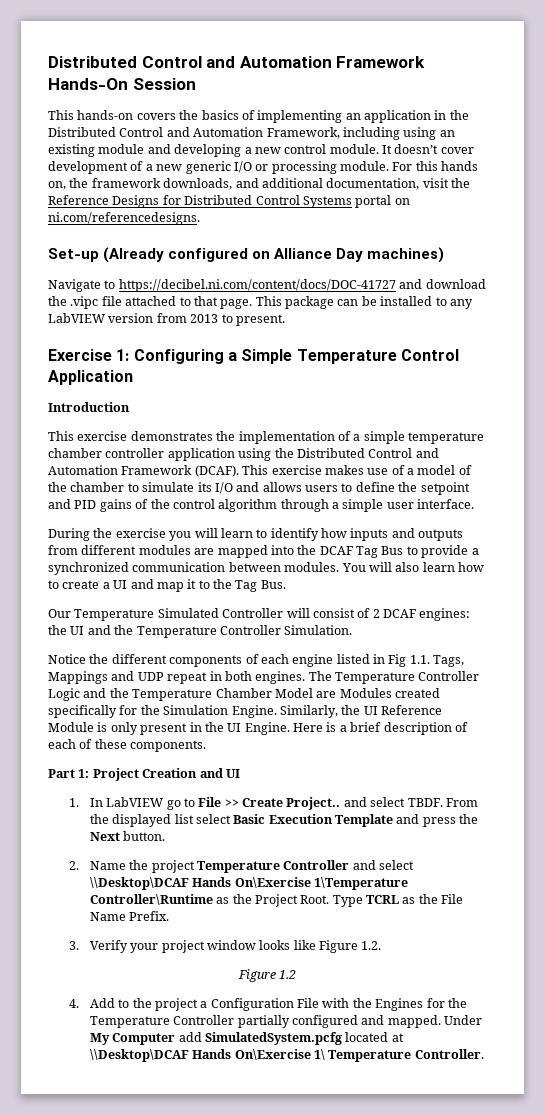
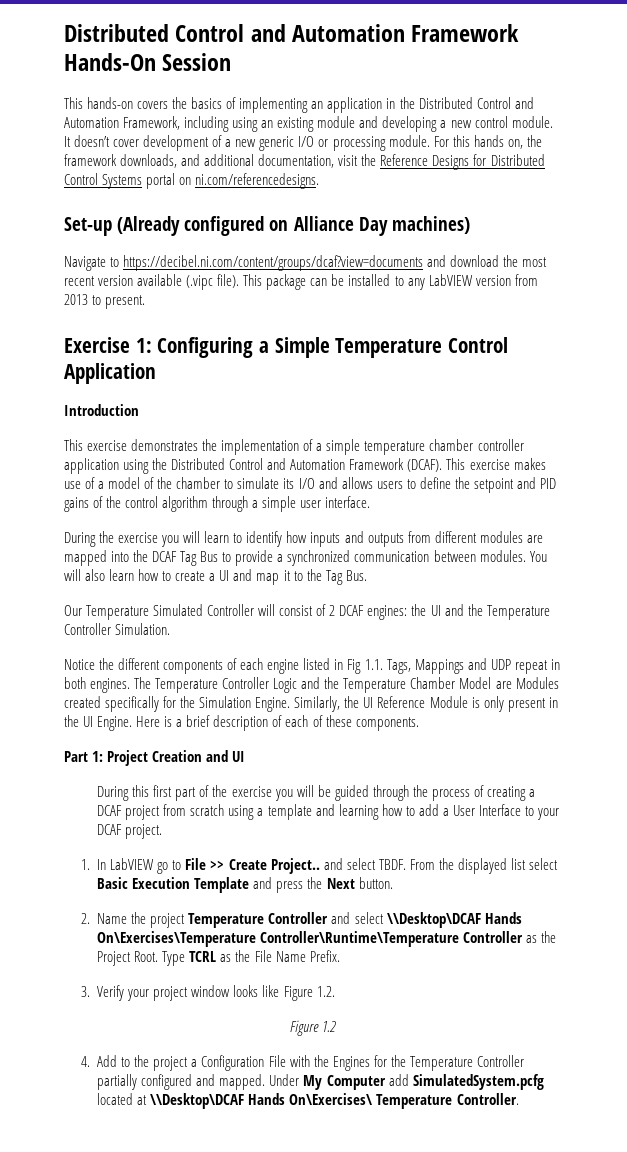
[118,279,396,292] https://decibel.ni.com/content/docs/DOC-41727 -> [123,255,424,271] https://decibel.ni.com/content/groups/dcaf?view=documents
[70,296,253,309] .vipc file attached to that page. -> [522,257,548,267] [64,274,240,290] most recent version available (.vipc file).
(240, 773) none -> [97,785,535,801] [97,804,559,820] [97,824,163,839] // During this first part of the exercise you will be guided through the process of creating a DCAF project from scratch using a template and learning how to add a User Interface to your DCAF project.
[234,877,408,890] [89,894,213,905] On\Exercise 1\Temperature Controller\Runtime -> [97,931,524,947] On\Exercises\Temperature Controller\Runtime\Temperature Controller
[234,1049,325,1060] On\Exercise 1\ -> [289,1093,373,1105] On\Exercises\

